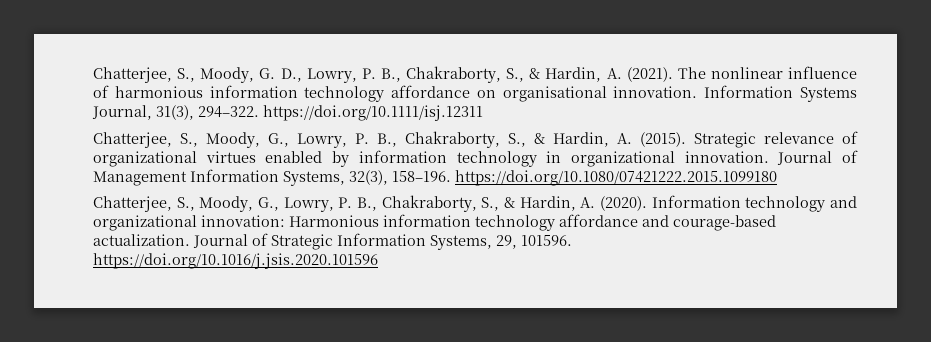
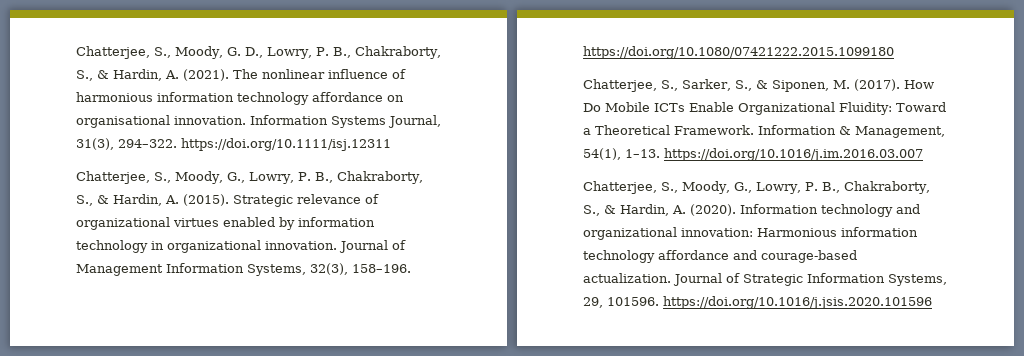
(777, 178) none -> [583,79,934,92] [583,102,946,115] [583,125,945,138] [583,148,923,161] // Chatterjee, S., Sarker, S., & Siponen, M. (2017). How Do Mobile ICTs Enable Organizational Fluidity: Toward a Theoretical Framework. Information & Management, 54(1), 1–13. https://doi.org/10.1016/j.im.2016.03.007

